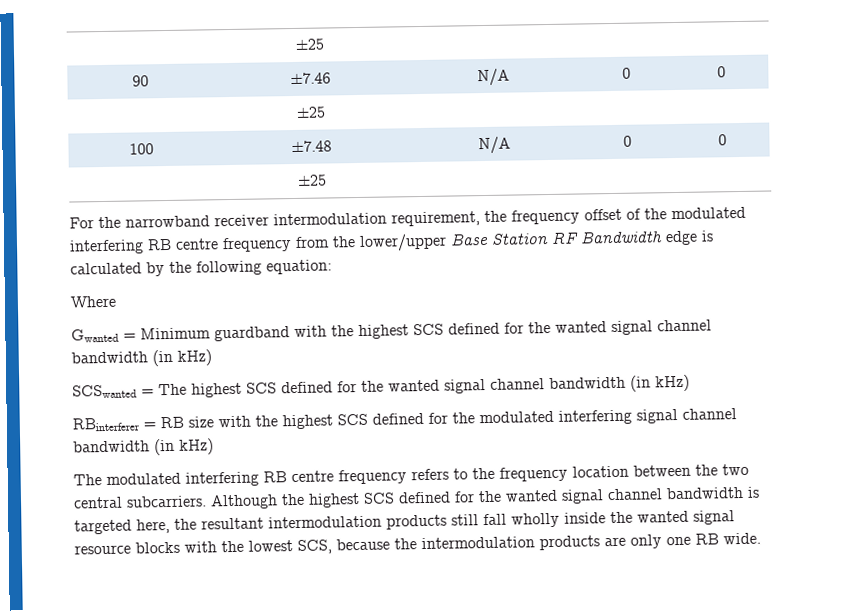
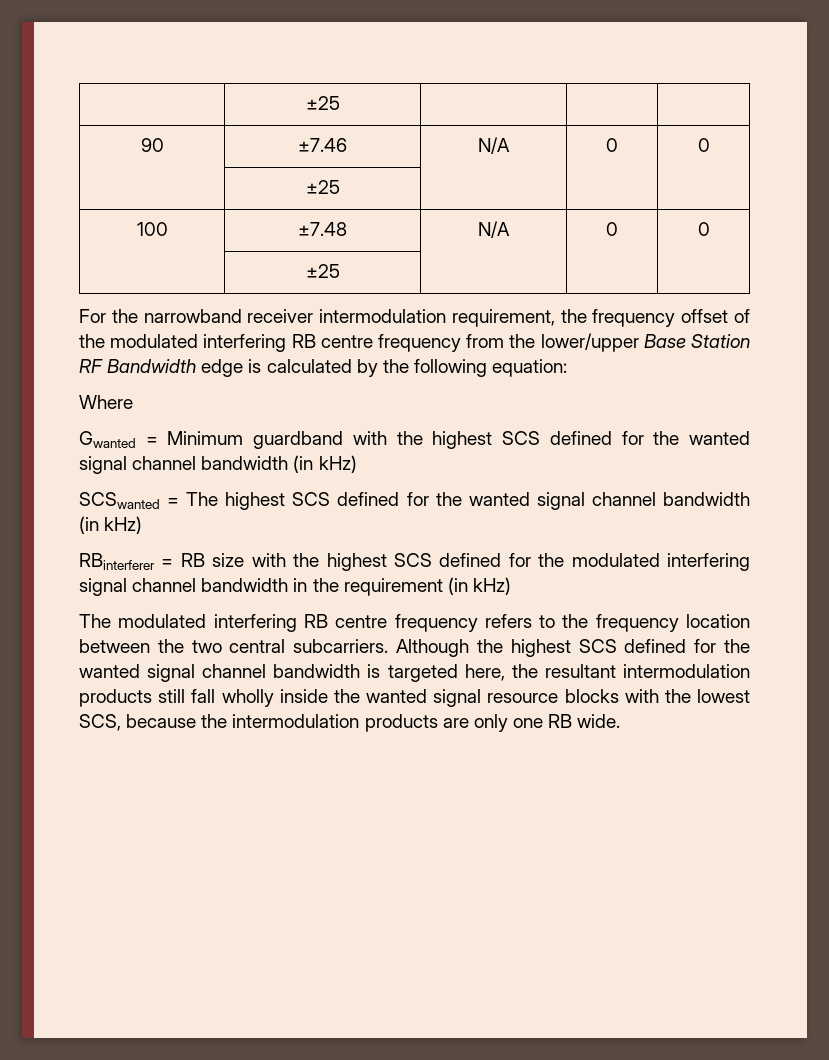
(150, 446) none -> [293,578,443,596] in the requirement

